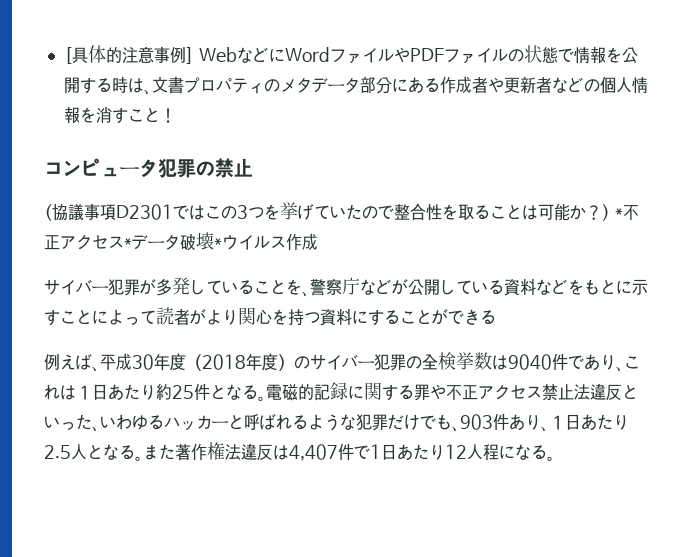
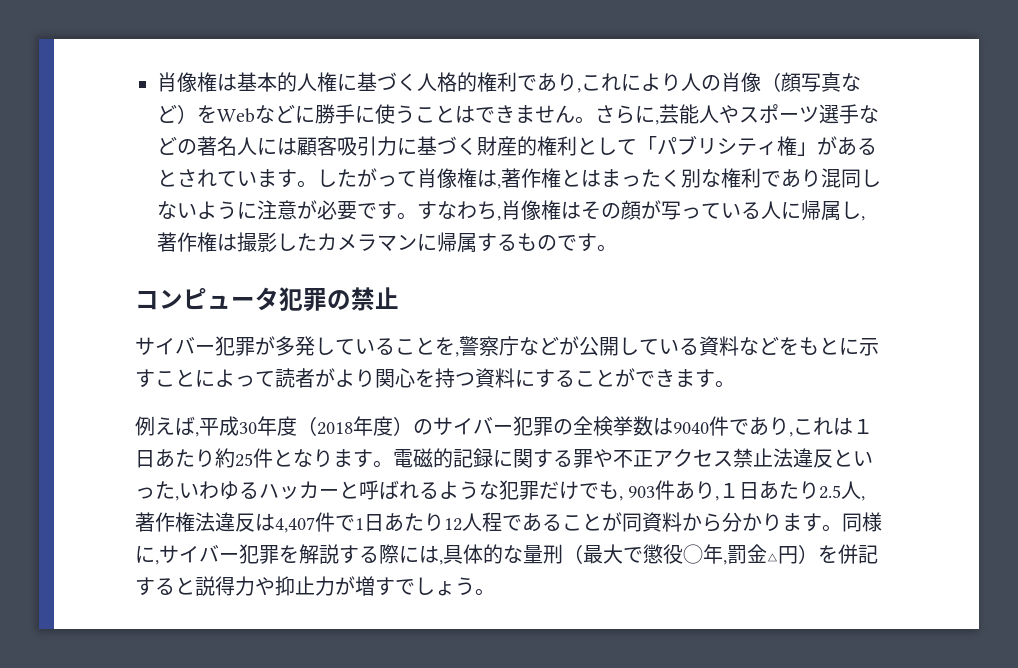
[63,45,638,64] [63,76,648,95] [63,106,176,124] [具体的注意事例] WebなどにWordファイルやPDFファイルの状態で情報を公開する時は、文書プロパティのメタデータ部分にある作成者や更新者などの個人情報を消すこと！ -> [157,72,861,93] [157,104,879,125] [157,135,877,156] [157,168,881,189] [157,200,865,221] [157,232,617,253] 肖像権は基本的人権に基づく人格的権利であり,これにより人の肖像（顔写真など）をWebなどに勝手に使うことはできません。さらに,芸能人やスポーツ選手などの著名人には顧客吸引力に基づく財産的権利として「パブリシティ権」があるとされています。したがって肖像権は,著作権とはまったく別な権利であり混同しないように注意が必要です。すなわち,肖像権はその顔が写っている人に帰属し,著作権は撮影したカメラマンに帰属するものです。
[44,202,639,221] [44,232,318,251] // (協議事項D2301ではこの3つを挙げていたので整合性を取ることは可能か？) *不正アクセス*データ破壊*ウイルス作成 -> (399, 298) none
[302,291,310,297] 、 -> [455,352,459,357] ,
[480,310,496,325] る -> [675,369,735,388] ます。
[92,366,100,372] 、 -> [195,432,199,437] ,
[616,366,624,372] 、 -> [789,432,793,437] ,
[242,385,258,400] る -> [313,449,373,468] ります
[92,426,100,432] 、 -> [175,496,179,501] ,
[452,426,460,432] 、 -> [619,496,623,501] ,
[541,426,549,432] 、 -> [715,496,720,501] ,
[87,444,175,461] となる。また -> [861,496,866,501] ,
[499,444,547,460] になる -> [502,512,882,532] [135,544,878,565] [135,576,475,596] であることが同資料から分かります。同様に,サイバー犯罪を解説する際には,具体的な量刑（最大で懲役◯年,罰金△円）を併記すると説得力や抑止力が増すでしょう

